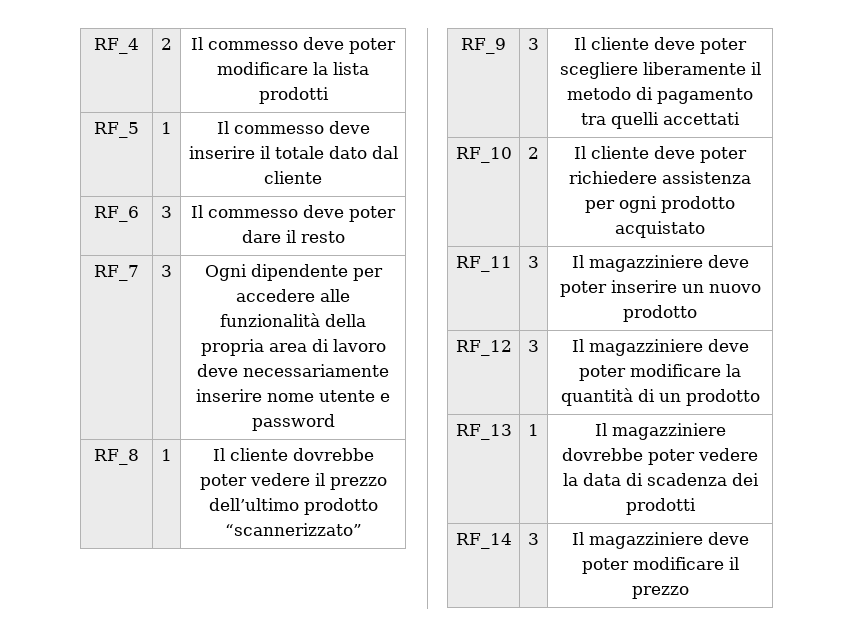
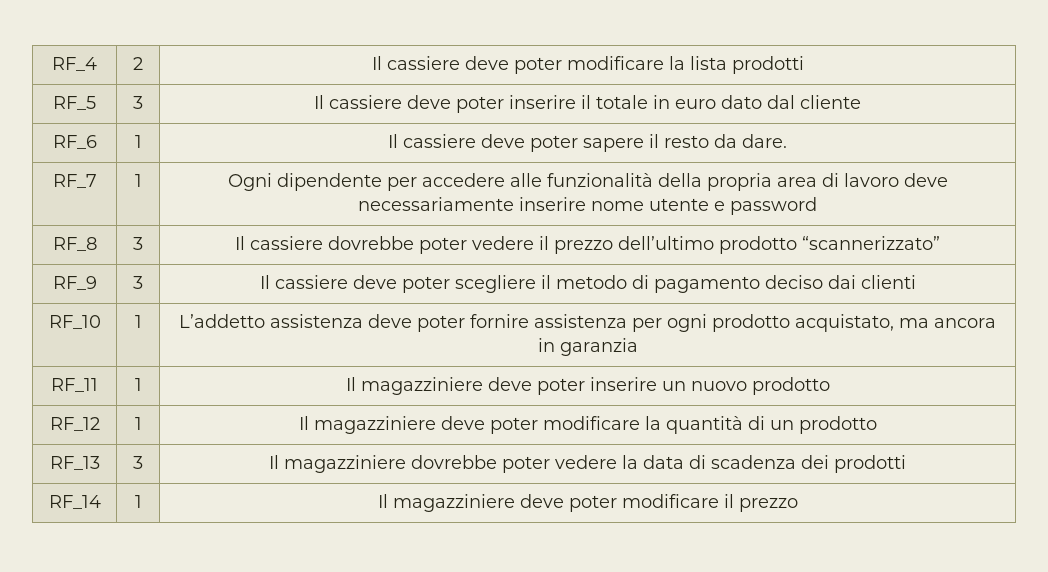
[208,41,298,50] commesso -> [386,56,460,70] cassiere
[161,122,172,134] [216,121,370,134] 1 | Il commesso deve -> [133,96,143,109] [314,95,504,113] 3 | Il cassiere deve poter
(324, 152) none -> [653,95,716,109] in euro
[161,206,172,218] [191,205,396,222] [241,230,281,243] 3 | Il commesso deve poter dare -> [134,135,142,148] [388,134,644,152] 1 | Il cassiere deve poter sapere
(345, 237) none -> [714,134,787,148] da dare.
[161,265,172,277] 3 -> [134,174,142,187] 1
[161,449,172,461] [212,448,288,461] 1 | Il cliente -> [133,237,143,250] [235,236,323,250] 3 | Il cassiere
[591,37,649,50] cliente -> [274,275,348,289] cassiere
[642,62,746,75] liberamente -> (536, 284) none
[581,112,740,129] [455,147,512,163] [528,147,539,159] [574,146,747,163] [569,171,657,184] tra quelli accettati // RF_10 | 2 | Il cliente deve poter richiedere -> [764,275,916,289] [48,315,101,329] [134,315,142,328] [179,314,529,332] deciso dai clienti // RF_10 | 1 | L’addetto assistenza deve poter fornire
[615,221,705,238] acquistato -> [795,314,996,332] [537,338,638,356] acquistato, ma ancora in garanzia
[528,256,539,268] 3 -> [134,378,142,391] 1
[528,340,539,352] 3 -> [134,417,142,430] 1
[528,424,539,436] 1 -> [133,456,143,469] 3
[528,533,539,545] 3 -> [134,495,142,508] 1

